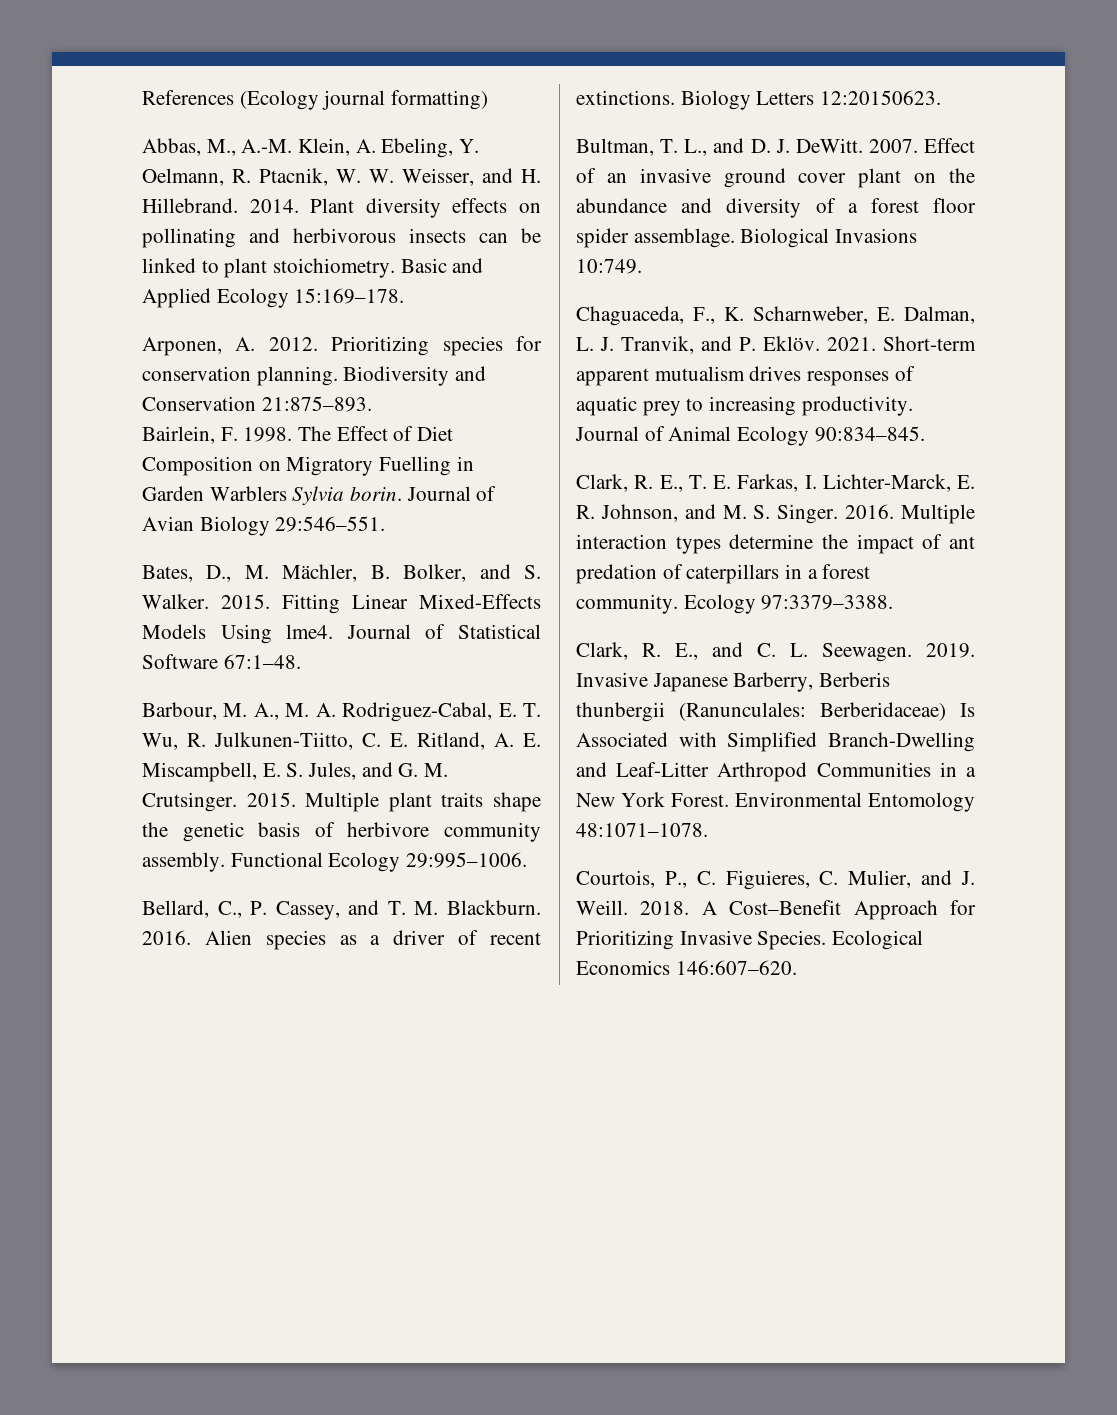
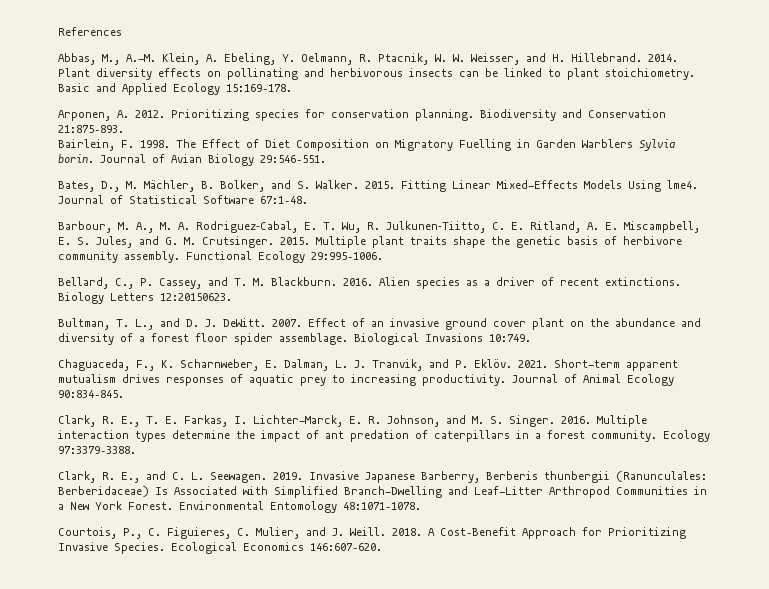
[239,90,489,110] (Ecology journal formatting) -> (122, 31) none

